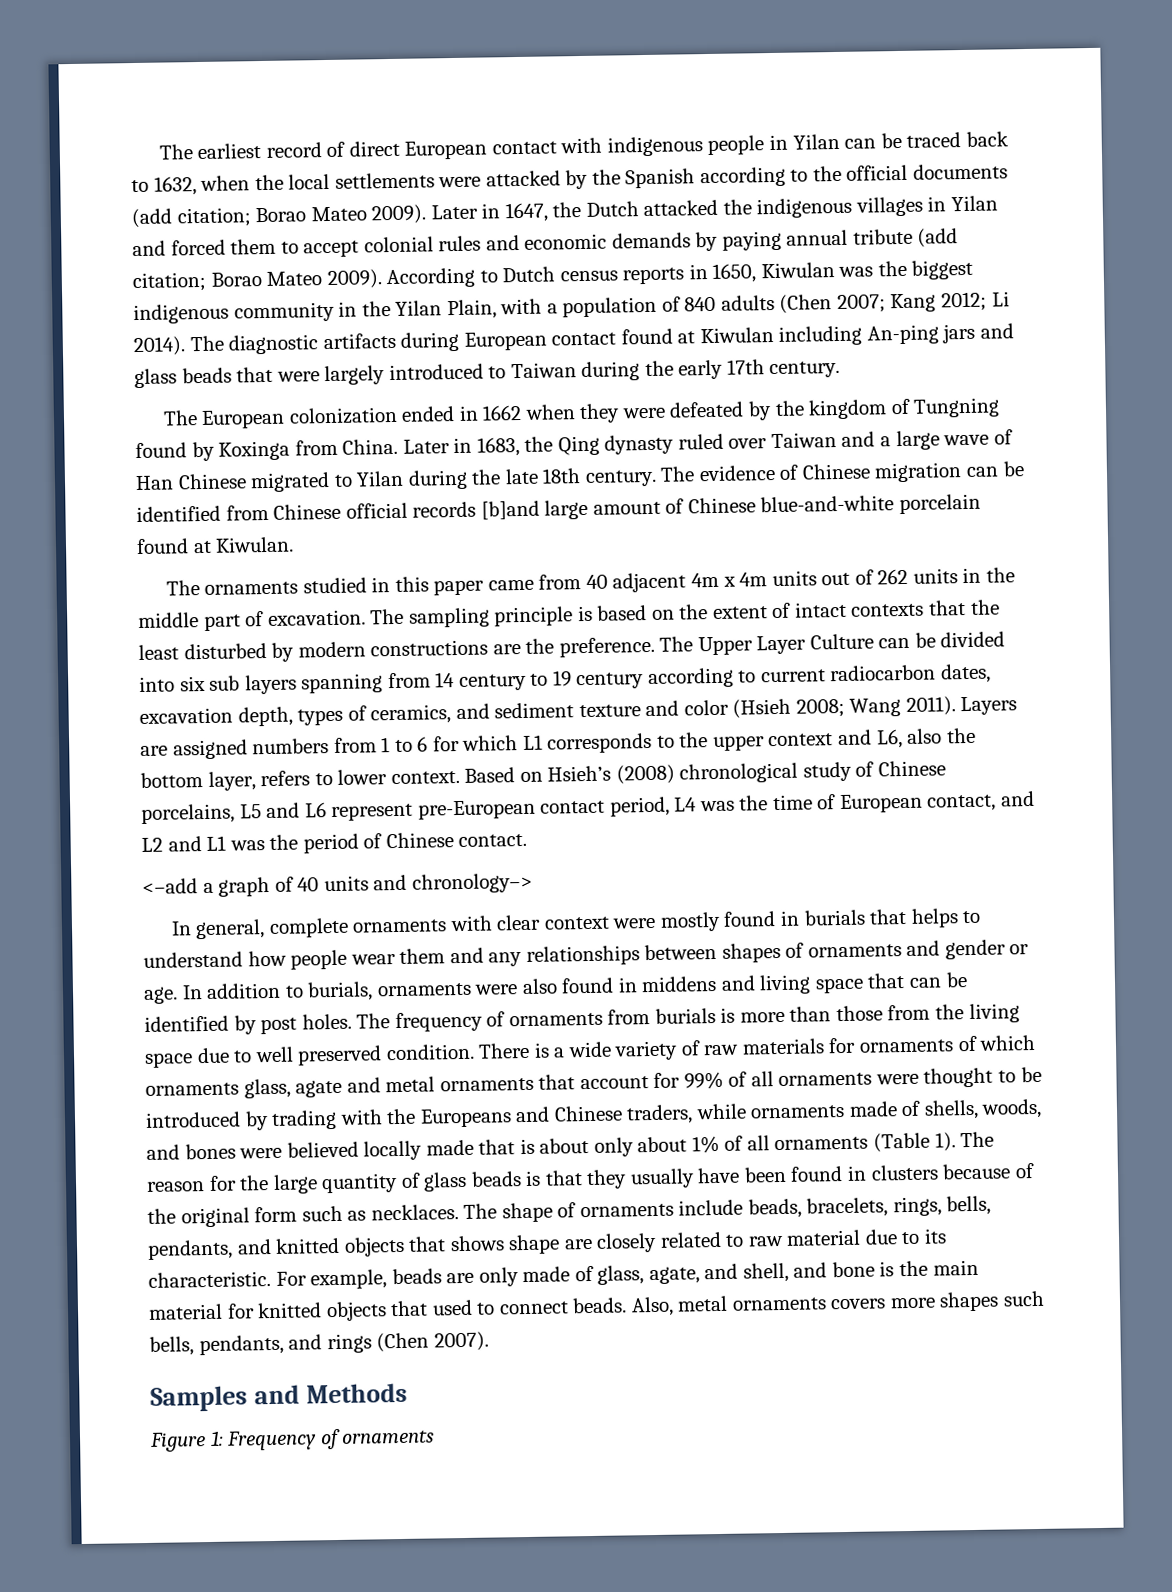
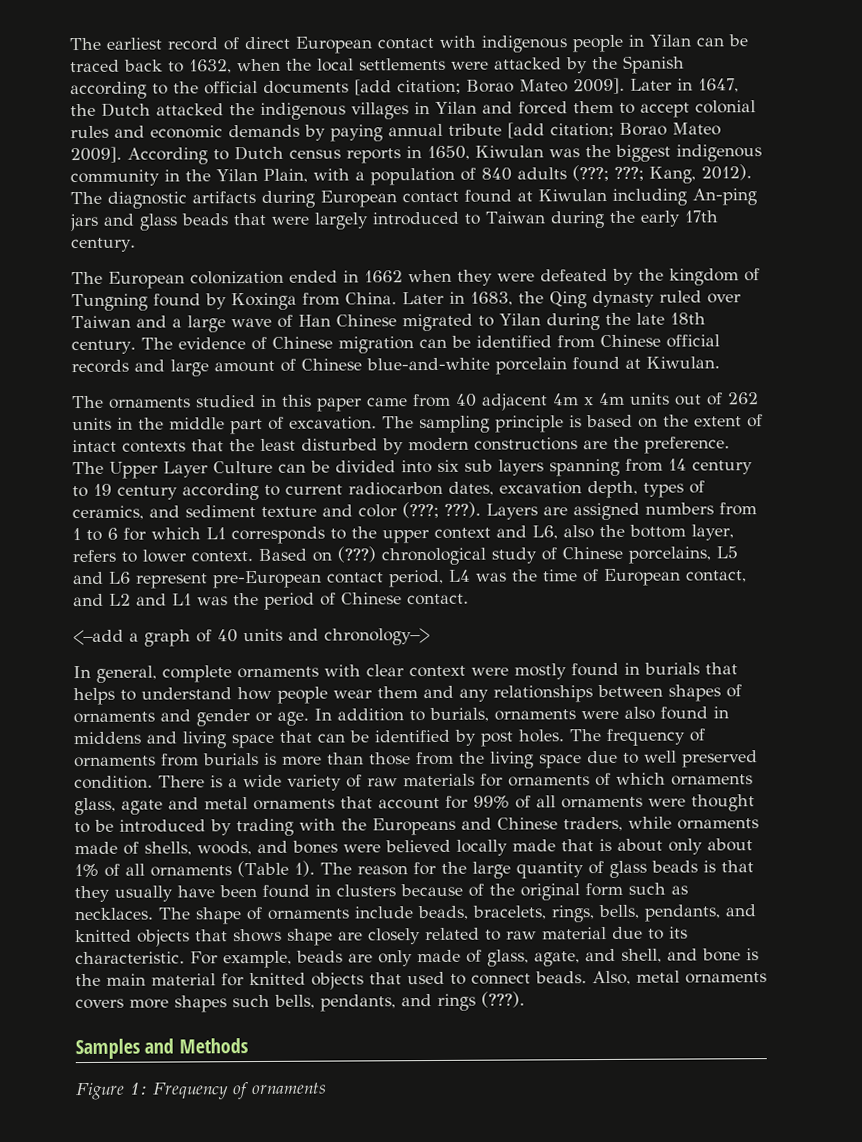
[131,204,427,229] (add citation; Borao Mateo 2009). -> [354,77,625,96] [add citation; Borao Mateo 2009].
[917,228,959,248] [132,269,382,293] (add citation; Borao Mateo 2009). -> [507,122,721,139] [70,146,122,164] [add citation; Borao Mateo 2009].
[779,291,1010,314] [133,336,186,357] (Chen 2007; Kang 2012; Li 2014). -> [572,164,752,184] (???; ???; Kang, 2012).
[480,500,540,520] [b]and -> [134,359,165,372] and
[732,696,956,719] (Hsieh 2008; Wang 2011). -> [402,501,481,519] (???; ???).
[547,764,675,785] Hsieh’s (2008) -> [337,546,376,563] (???)
[376,1331,489,1353] (Chen 2007). -> [481,991,525,1008] (???).

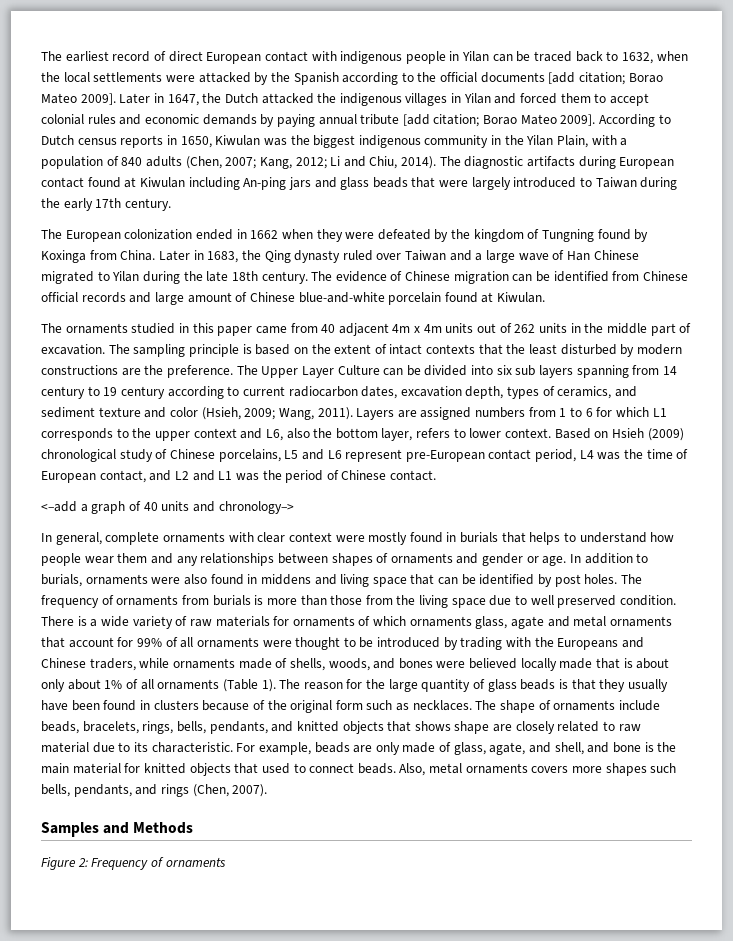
[572,164,752,184] (???; ???; Kang, 2012). -> [185,156,437,169] (Chen, 2007; Kang, 2012; Li and Chiu, 2014).
[402,501,481,519] (???; ???). -> [201,407,353,420] (Hsieh, 2009; Wang, 2011).
[337,546,376,563] (???) -> [611,428,684,441] Hsieh (2009)
[481,991,525,1008] (???). -> [192,784,268,797] (Chen, 2007).
[129,1082,148,1095] 1: -> [77,858,88,867] 2:

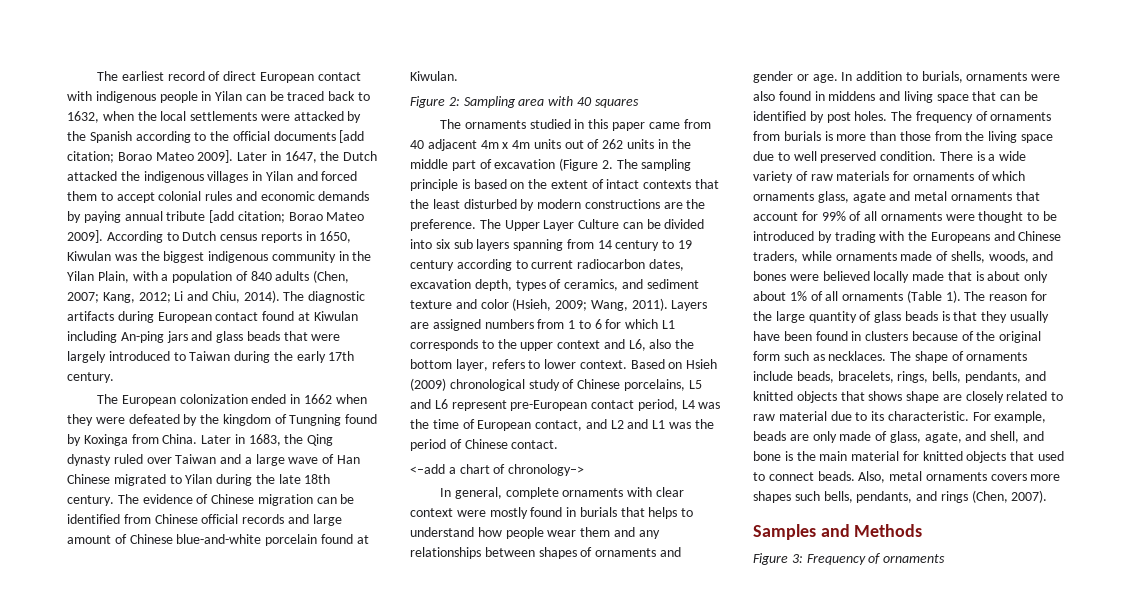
(546, 297) none -> [410,96,639,108] // Figure 2: Sampling area with 40 squares
[41,344,105,355] excavation. -> [494,158,613,171] excavation (Figure 2.
[91,501,215,514] graph of 40 units and -> [459,464,506,474] chart of
[77,858,88,867] 2: -> [791,554,803,563] 3:

